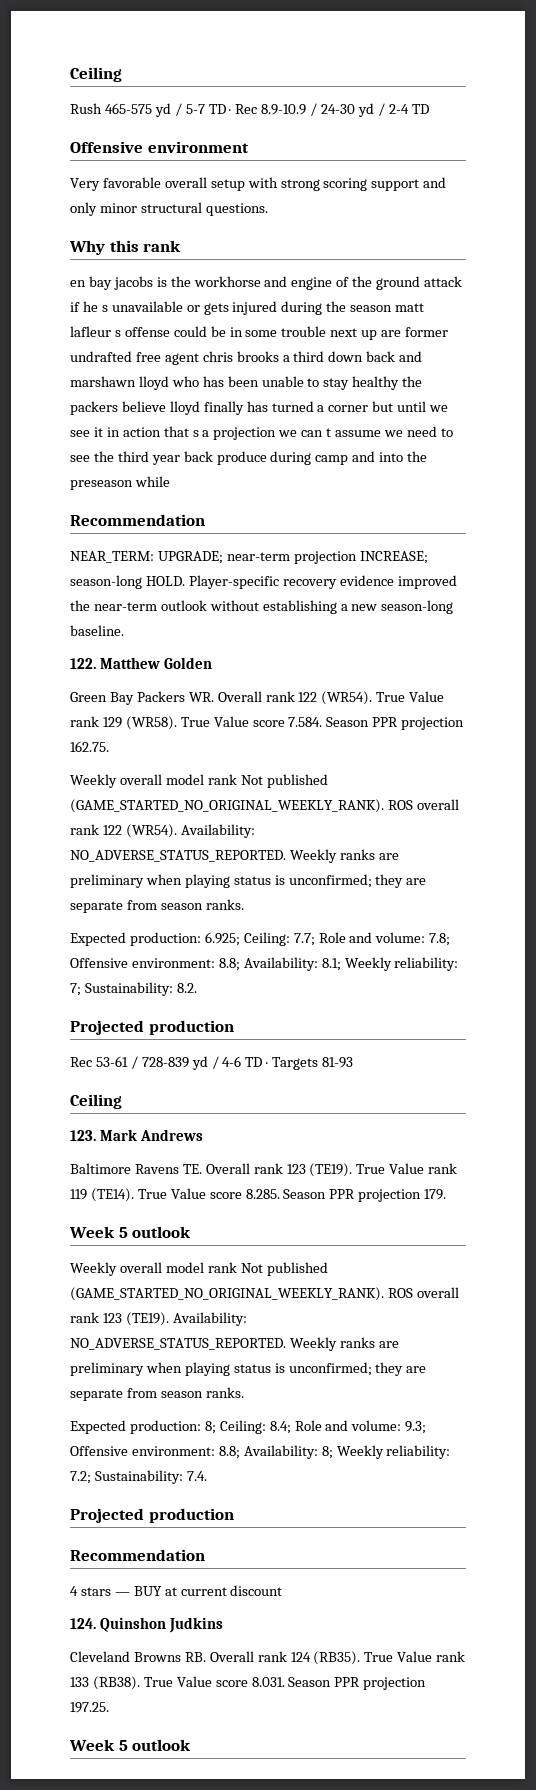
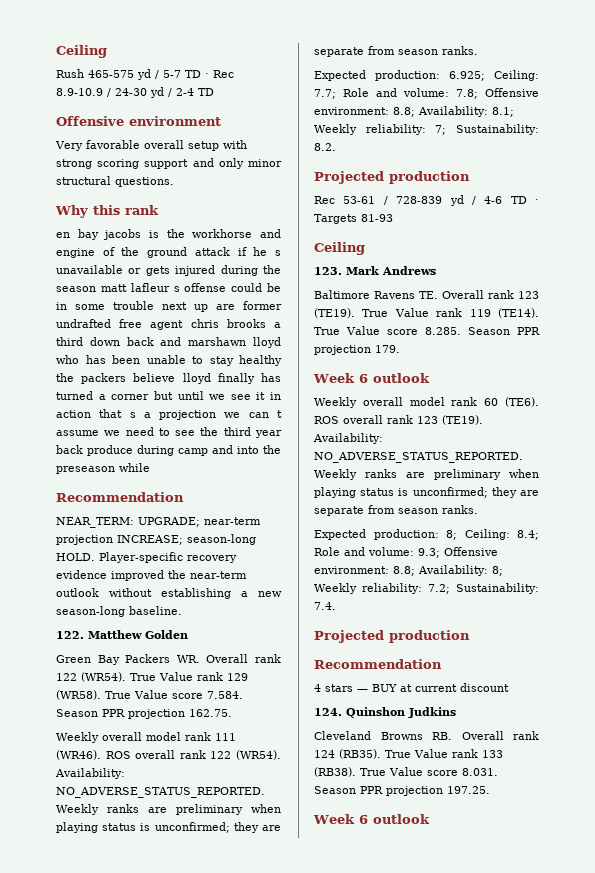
[240,774,328,788] [70,799,384,813] Not published (GAME_STARTED_NO_ORIGINAL_WEEKLY_RANK). -> [215,733,236,741] [56,750,101,760] 111 (WR46).
[118,1227,128,1238] 5 -> [358,374,368,383] 6
[240,1262,328,1276] [70,1287,384,1301] Not published (GAME_STARTED_NO_ORIGINAL_WEEKLY_RANK). -> [484,397,539,407] 60 (TE6).
[118,1740,128,1751] 5 -> [358,815,368,824] 6

